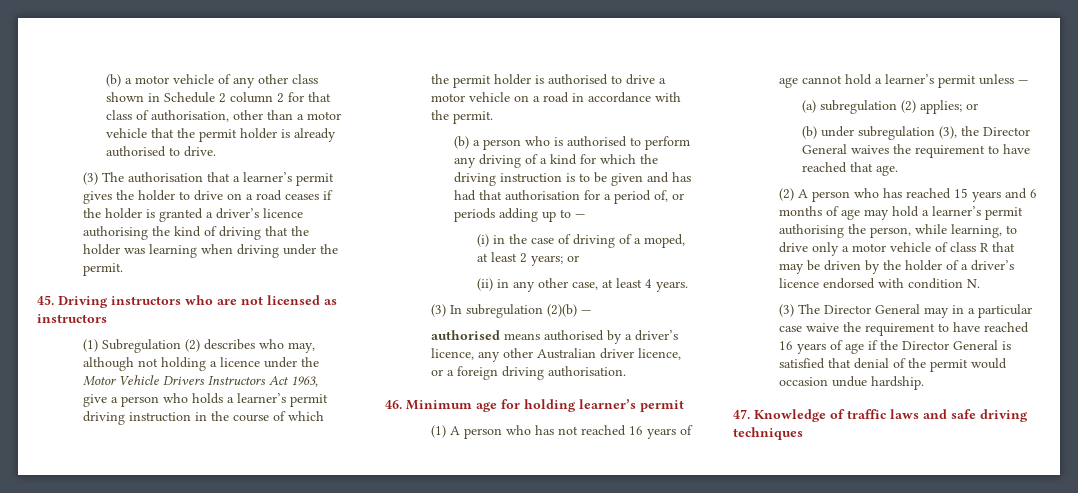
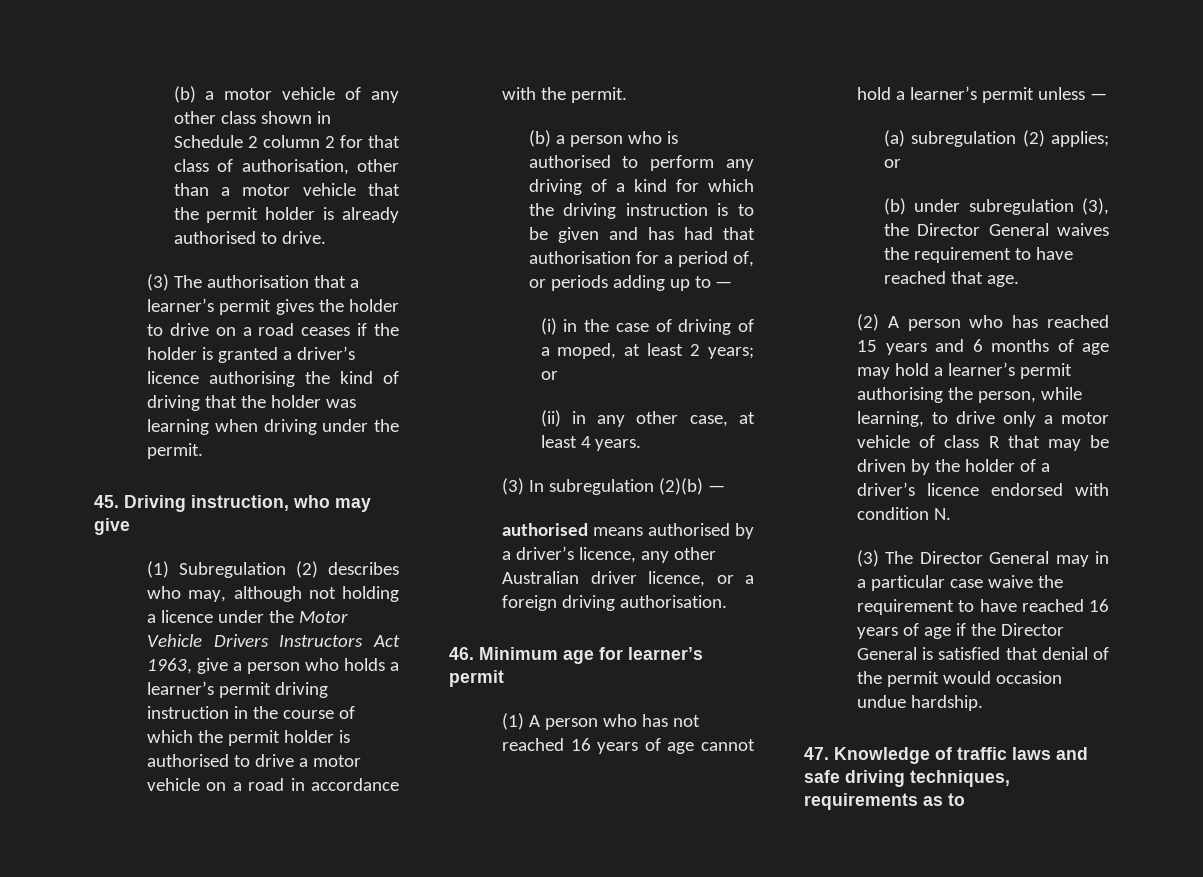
[111,295,337,305] [37,314,107,323] instructors who are not licensed as instructors -> [191,495,371,512] [94,518,130,535] instruction, who may give
[524,399,576,412] holding -> (623, 653) none
[733,427,803,440] techniques -> [910,770,1010,787] [804,793,965,810] techniques, requirements as to

